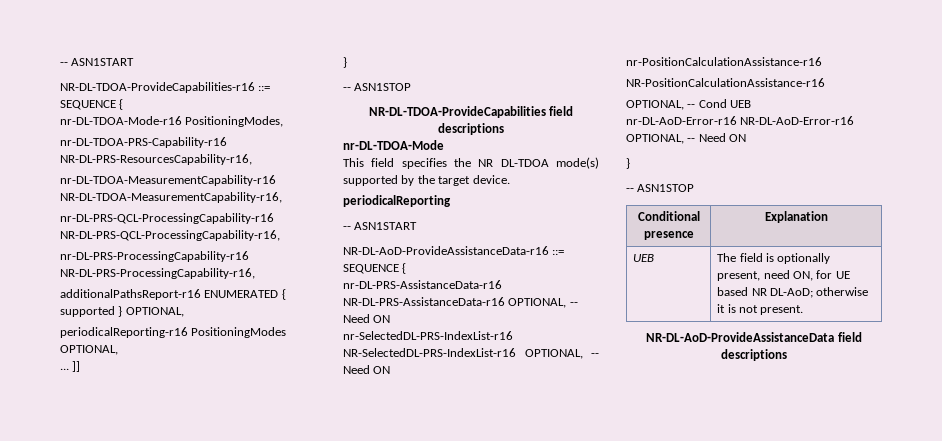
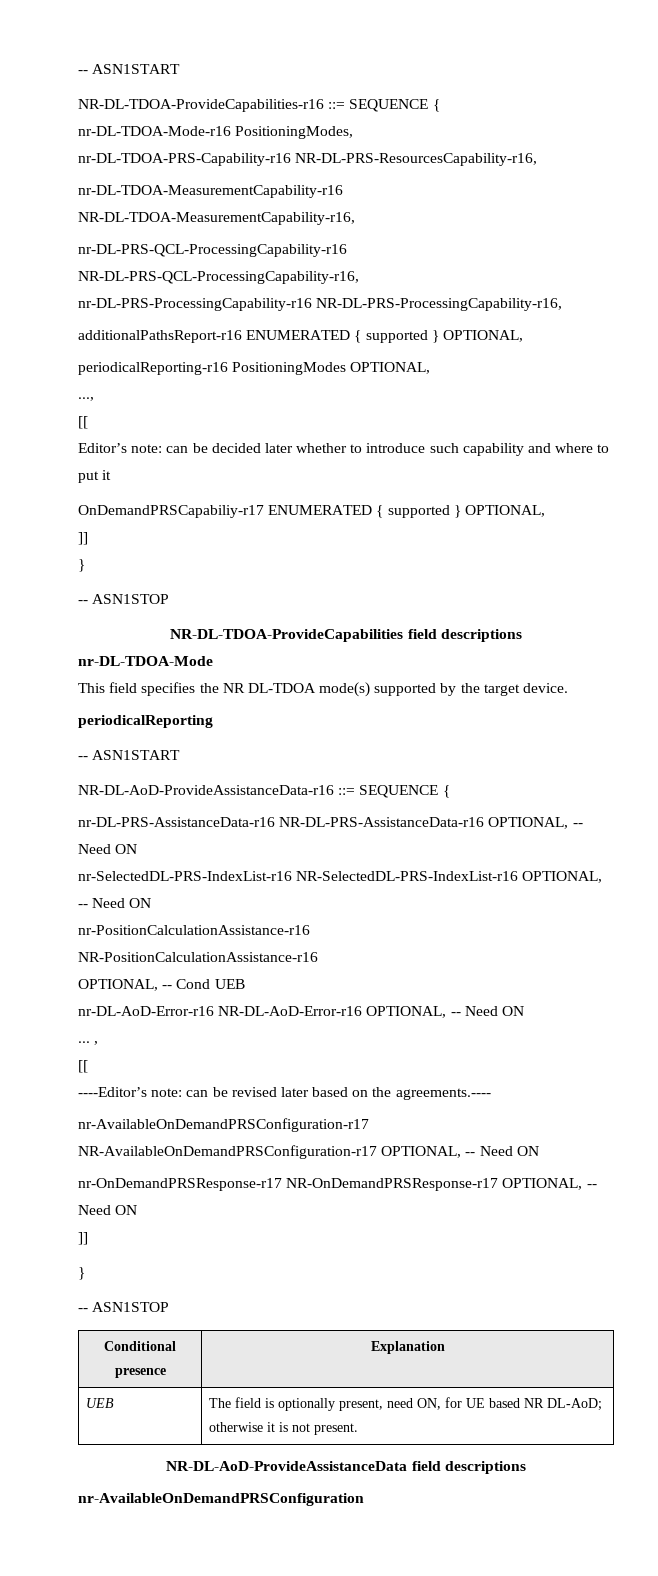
[60,368,69,370] ... -> [78,397,94,401] [78,416,88,429] [78,443,610,456] [78,470,112,483] [78,505,545,518] ..., // [[ // Editor’s note: can be decided later whether to introduce such capability and where to put it // OnDemandPRSCapabiliy-r17 ENUMERATED { supported } OPTIONAL, //
(747, 138) none -> [78,1041,99,1045] [78,1060,88,1073] [78,1087,491,1100] [78,1118,369,1132] [78,1145,539,1159] [78,1178,597,1191] [78,1205,138,1215] [78,1232,88,1245] // ... , // [[ // ----Editor’s note: can be revised later based on the agreements.---- // nr-AvailableOnDemandPRSConfiguration-r17 NR-AvailableOnDemandPRSConfiguration-r17 OPTIONAL, -- Need ON // nr-OnDemandPRSResponse-r17 NR-OnDemandPRSResponse-r17 OPTIONAL, -- Need ON // ]]
(787, 355) none -> [78,1493,364,1506] // nr-AvailableOnDemandPRSConfiguration

